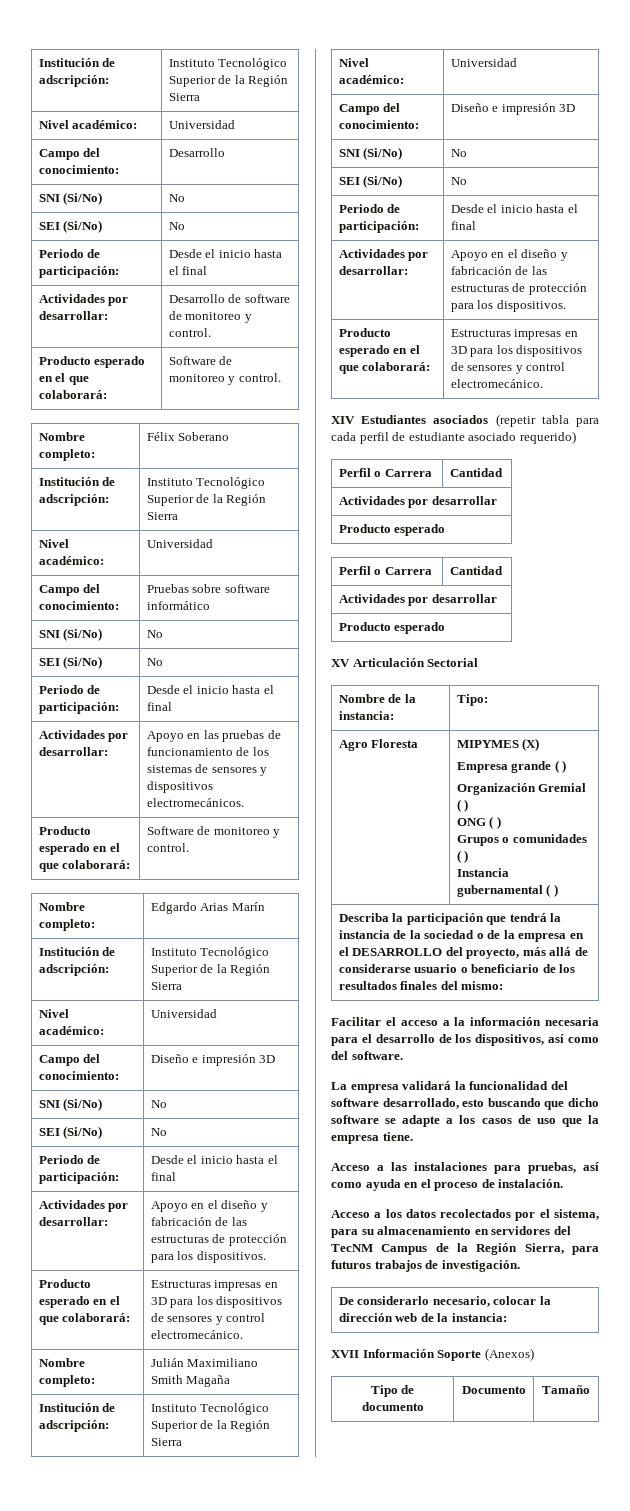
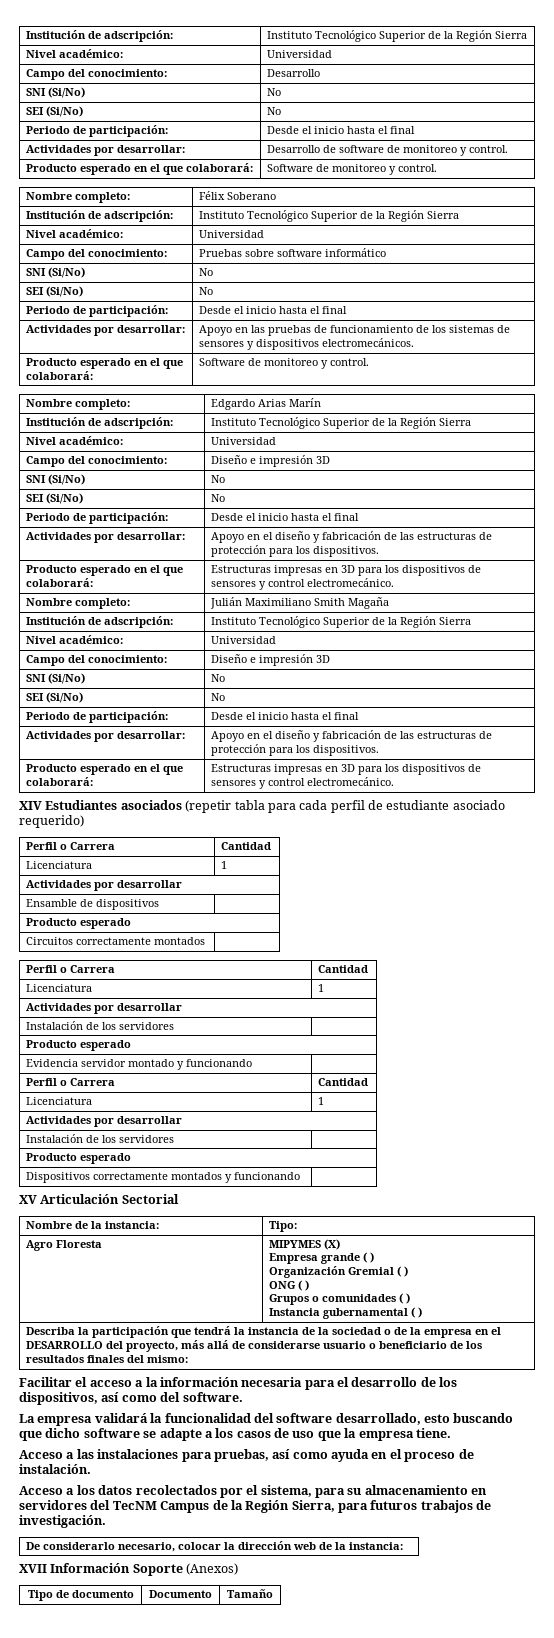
[338,496,497,508] [338,524,446,536] [338,566,432,575] [449,566,503,575] [338,594,497,606] [338,622,446,634] // Actividades por desarrollar // Producto esperado // Perfil o Carrera | Cantidad // Actividades por desarrollar // Producto esperado -> [25,861,92,869] [220,861,227,869] [25,880,182,891] [25,899,159,910] [25,918,131,929] [25,937,205,945] [25,965,115,973] [317,965,368,973] [25,984,92,992] [317,984,324,992] [25,1003,182,1014] [25,1021,174,1030] [25,1040,131,1051] [25,1059,252,1070] [25,1078,115,1086] [317,1078,368,1086] [25,1097,92,1105] [317,1097,324,1105] [25,1116,182,1127] [25,1134,174,1143] [25,1153,131,1164] [25,1172,300,1183] // Licenciatura | 1 // Actividades por desarrollar // Ensamble de dispositivos | // Producto esperado // Circuitos correctamente montados | // Perfil o Carrera | Cantidad // Licenciatura | 1 // Actividades por desarrollar // Instalación de los servidores | // Producto esperado // Evidencia servidor montado y funcionando | // Perfil o Carrera | Cantidad // Licenciatura | 1 // Actividades por desarrollar // Instalación de los servidores | // Producto esperado // Dispositivos correctamente montados y funcionando |

